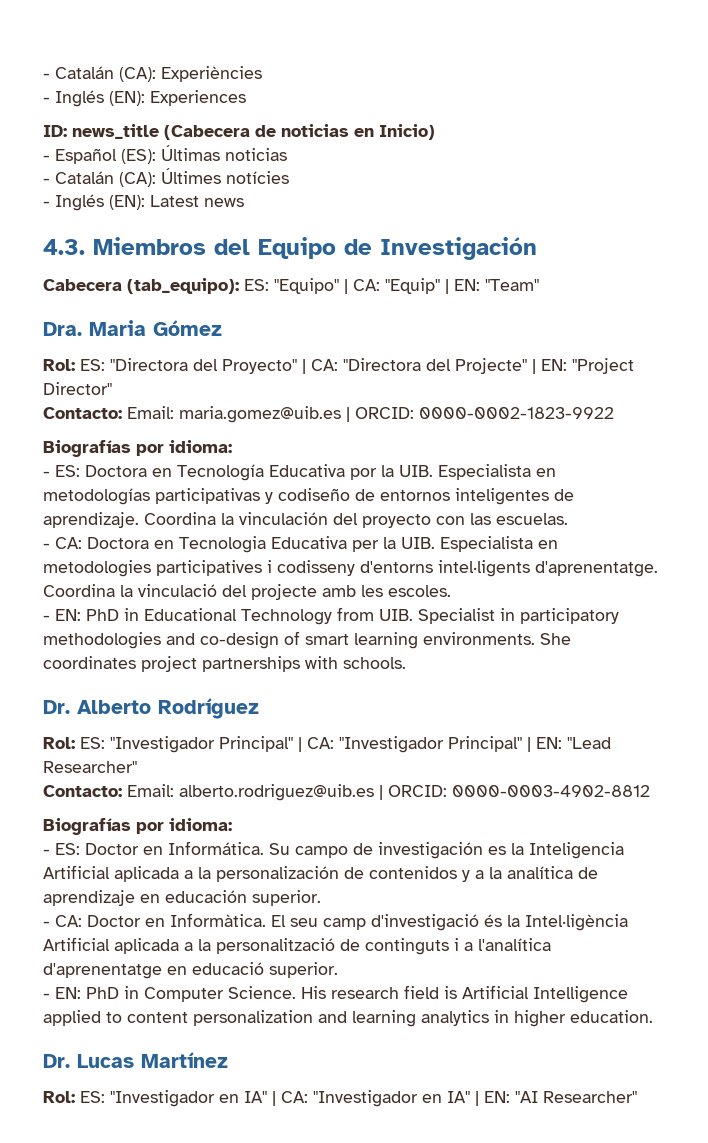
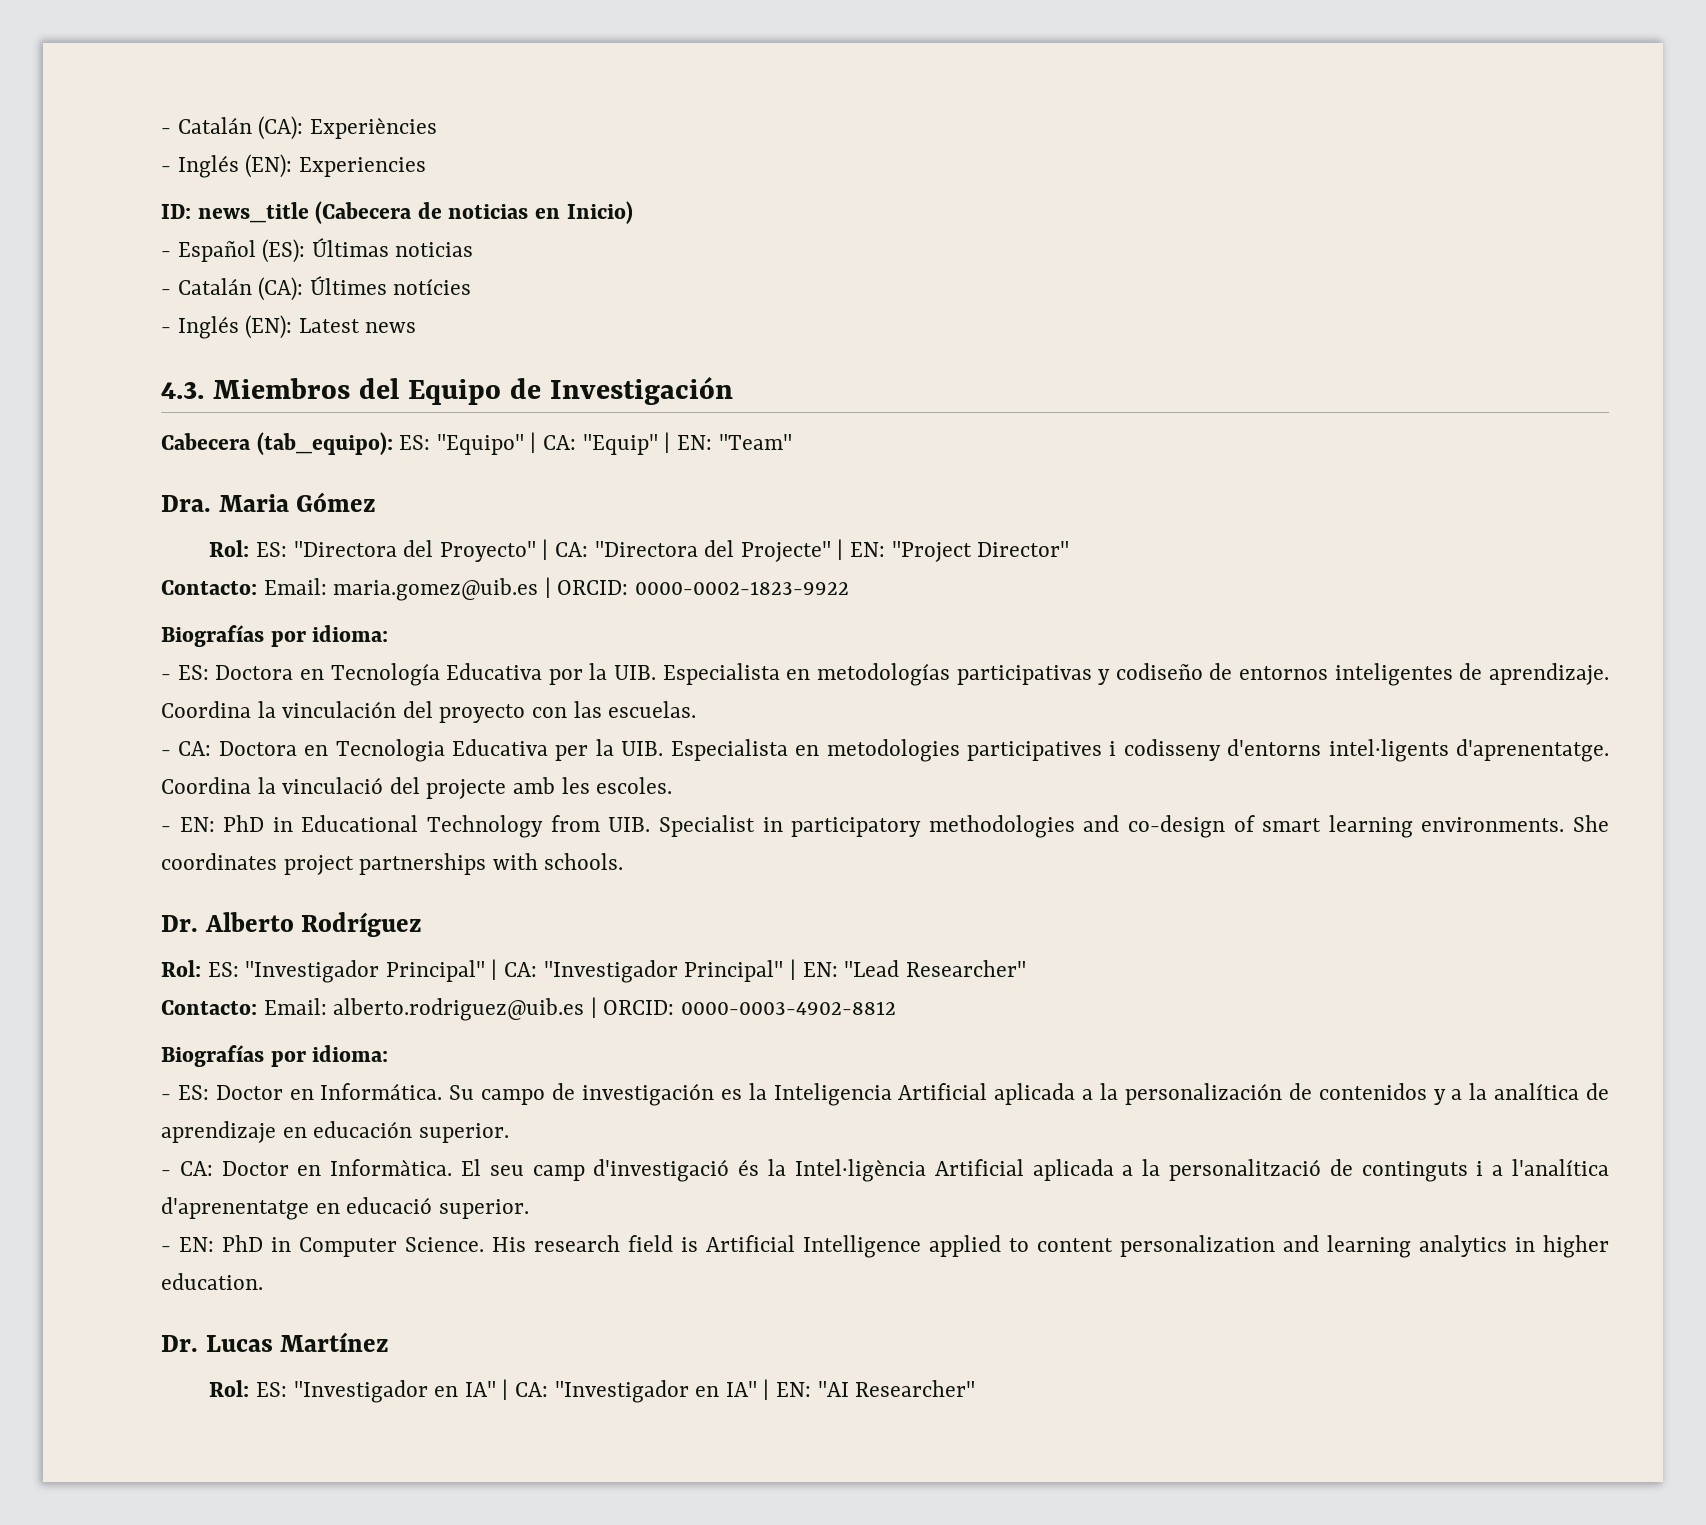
[150,90,246,106] Experiences -> [298,157,426,177] Experiencies

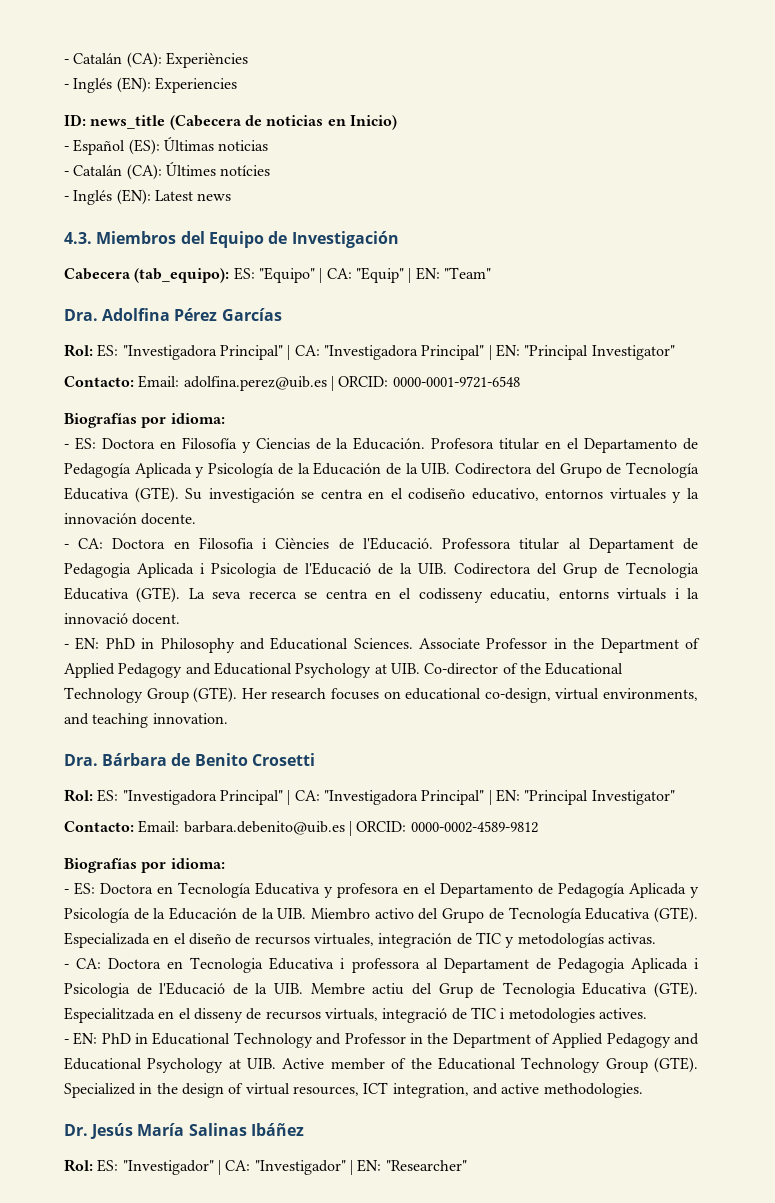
[218,492,377,512] [209,539,1070,562] [161,577,850,601] Maria Gómez // Rol: ES: "Directora del Proyecto" | CA: "Directora del Projecte" | EN: "Project Director" // Contacto: Email: maria.gomez@uib.es | ORCID: 0000-0002-1823-9922 -> [102,308,282,321] [64,344,675,360] [64,375,520,391] [64,413,225,428] [64,437,699,453] [64,462,699,478] [64,487,700,503] [64,513,197,525] [64,537,698,553] [64,562,699,578] [64,587,700,603] [64,613,181,625] [64,637,700,653] [64,662,624,678] [64,687,699,703] [64,713,228,728] [64,753,315,766] [64,789,675,805] [64,820,538,836] Adolfina Pérez Garcías // Rol: ES: "Investigadora Principal" | CA: "Investigadora Principal" | EN: "Principal Investigator" // Contacto: Email: adolfina.perez@uib.es | ORCID: 0000-0001-9721-6548 // Biografías por idioma: // - ES: Doctora en Filosofía y Ciencias de la Educación. Profesora titular en el Departamento de Pedagogía Aplicada y Psicología de la Educación de la UIB. Codirectora del Grupo de Tecnología Educativa (GTE). Su investigación se centra en el codiseño educativo, entornos virtuales y la innovación docente. // - CA: Doctora en Filosofia i Ciències de l'Educació. Professora titular al Departament de Pedagogia Aplicada i Psicologia de l'Educació de la UIB. Codirectora del Grup de Tecnologia Educativa (GTE). La seva recerca se centra en el codisseny educatiu, entorns virtuals i la innovació docent. // - EN: PhD in Philosophy and Educational Sciences. Associate Professor in the Department of Applied Pedagogy and Educational Psychology at UIB. Co-director of the Educational Technology Group (GTE). Her research focuses on educational co-design, virtual environments, and teaching innovation. // Dra. Bárbara de Benito Crosetti // Rol: ES: "Investigadora Principal" | CA: "Investigadora Principal" | EN: "Principal Investigator" // Contacto: Email: barbara.debenito@uib.es | ORCID: 0000-0002-4589-9812
[548,663,1609,686] [161,701,697,723] por la UIB. Especialista en metodologías participativas y codiseño de entornos inteligentes de aprendizaje. Coordina la vinculación del proyecto con las escuelas. -> [324,883,699,898] [64,907,698,923] [64,932,656,948] y profesora en el Departamento de Pedagogía Aplicada y Psicología de la Educación de la UIB. Miembro activo del Grupo de Tecnología Educativa (GTE). Especializada en el diseño de recursos virtuales, integración de TIC y metodologías activas.
[555,739,1609,762] [161,777,673,799] per la UIB. Especialista en metodologies participatives i codisseny d'entorns intel·ligents d'aprenentatge. Coordina la vinculació del projecte amb les escoles. -> [340,958,700,973] [64,982,699,998] [64,1007,647,1023] i professora al Departament de Pedagogia Aplicada i Psicologia de l'Educació de la UIB. Membre actiu del Grup de Tecnologia Educativa (GTE). Especialitzada en el disseny de recursos virtuals, integració de TIC i metodologies actives.
[550,815,1609,838] [161,853,624,875] [161,912,423,937] [161,959,1026,983] [161,997,897,1021] [161,1045,389,1067] [161,1083,1609,1106] [161,1121,509,1143] [161,1159,1610,1182] [161,1197,529,1220] [161,1235,1609,1258] [161,1273,263,1290] [161,1332,390,1352] [209,1379,976,1403] from UIB. Specialist in participatory methodologies and co-design of smart learning environments. She coordinates project partnerships with schools. // Dr. Alberto Rodríguez // Rol: ES: "Investigador Principal" | CA: "Investigador Principal" | EN: "Lead Researcher" // Contacto: Email: alberto.rodriguez@uib.es | ORCID: 0000-0003-4902-8812 // Biografías por idioma: // - ES: Doctor en Informática. Su campo de investigación es la Inteligencia Artificial aplicada a la personalización de contenidos y a la analítica de aprendizaje en educación superior. // - CA: Doctor en Informàtica. El seu camp d'investigació és la Intel·ligència Artificial aplicada a la personalització de continguts i a l'analítica d'aprenentatge en educació superior. // - EN: PhD in Computer Science. His research field is Artificial Intelligence applied to content personalization and learning analytics in higher education. // Dr. Lucas Martínez // Rol: ES: "Investigador en IA" | CA: "Investigador en IA" | EN: "AI Researcher" -> [316,1033,699,1048] [64,1057,699,1073] [64,1082,643,1098] [64,1123,304,1139] [64,1159,467,1175] and Professor in the Department of Applied Pedagogy and Educational Psychology at UIB. Active member of the Educational Technology Group (GTE). Specialized in the design of virtual resources, ICT integration, and active methodologies. // Dr. Jesús María Salinas Ibáñez // Rol: ES: "Investigador" | CA: "Investigador" | EN: "Researcher"

